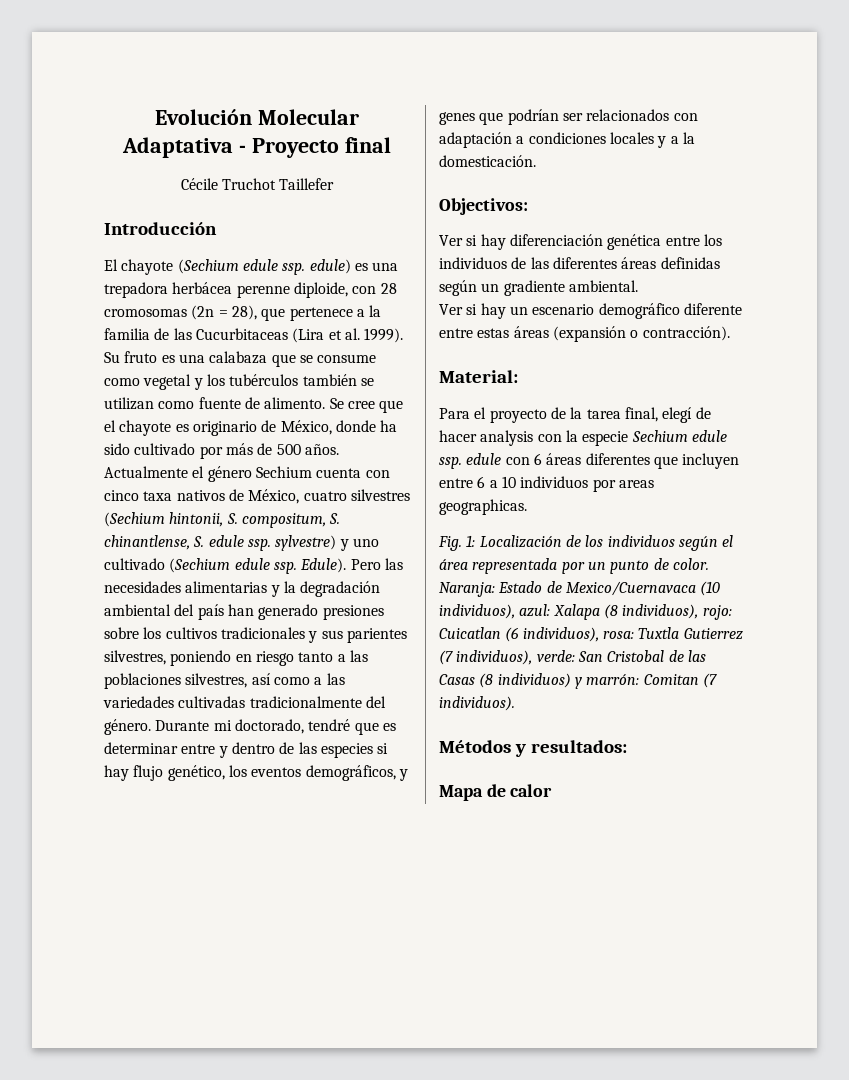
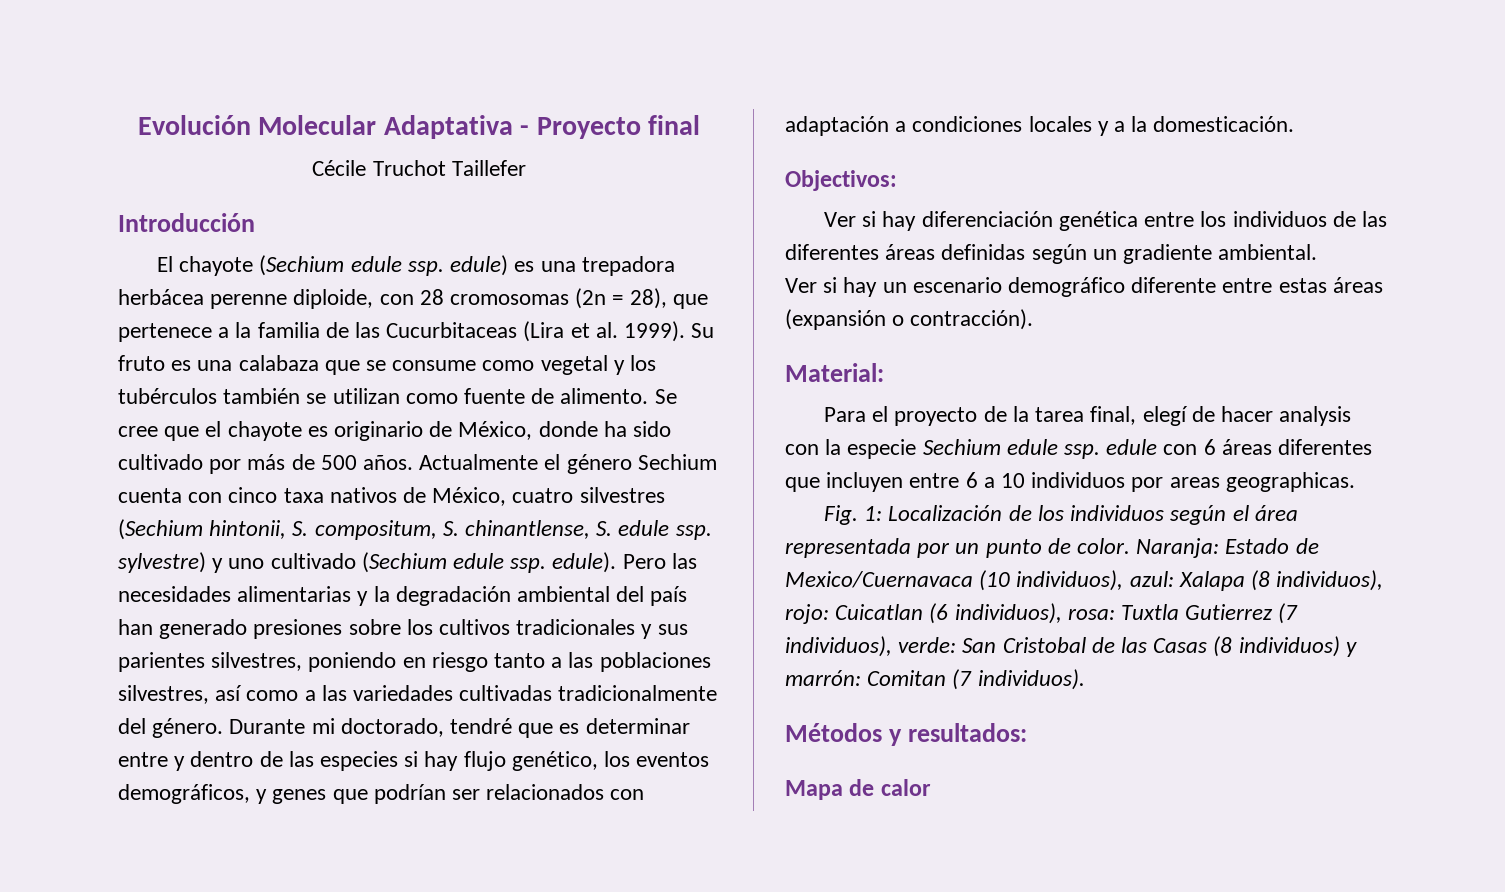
[300,558,347,573] Edule). -> [552,552,617,573] edule).

